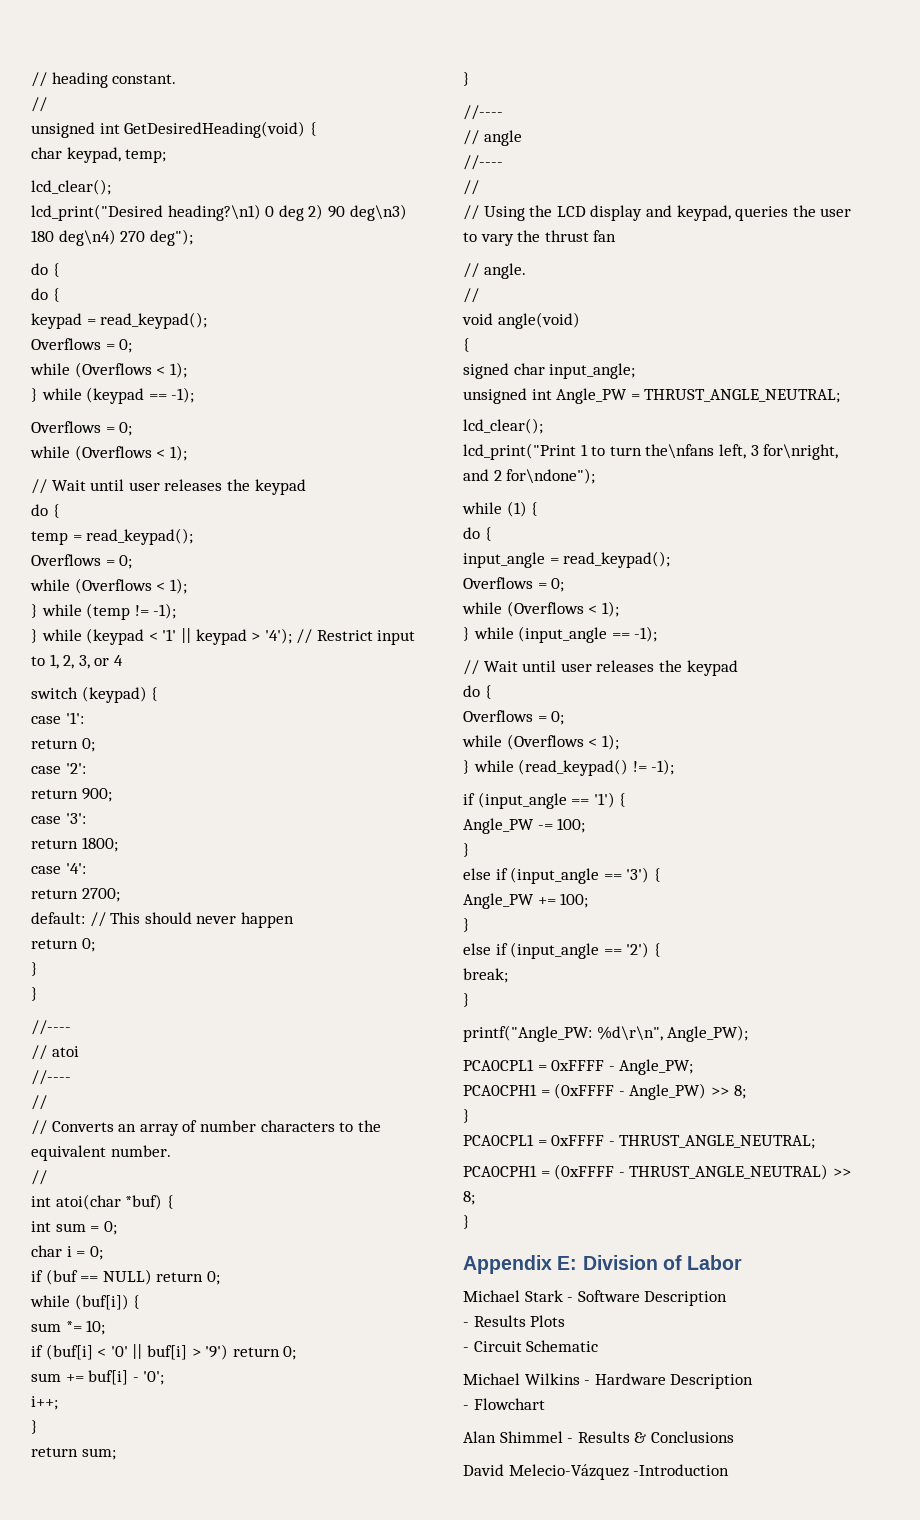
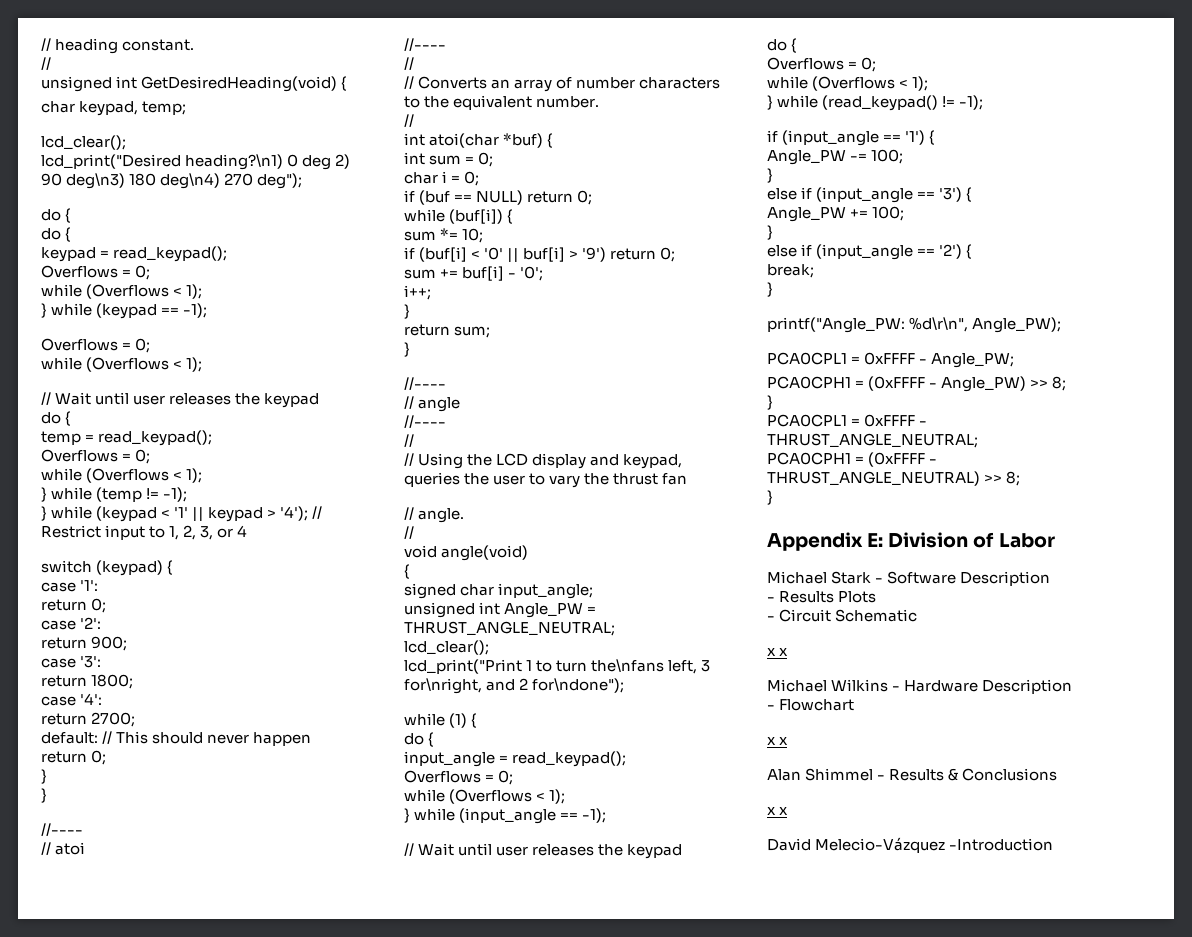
(599, 1346) none -> [767,648,789,656] // x x
(545, 1404) none -> [767,737,789,745] // x x
(734, 1437) none -> [767,807,789,815] // x x

